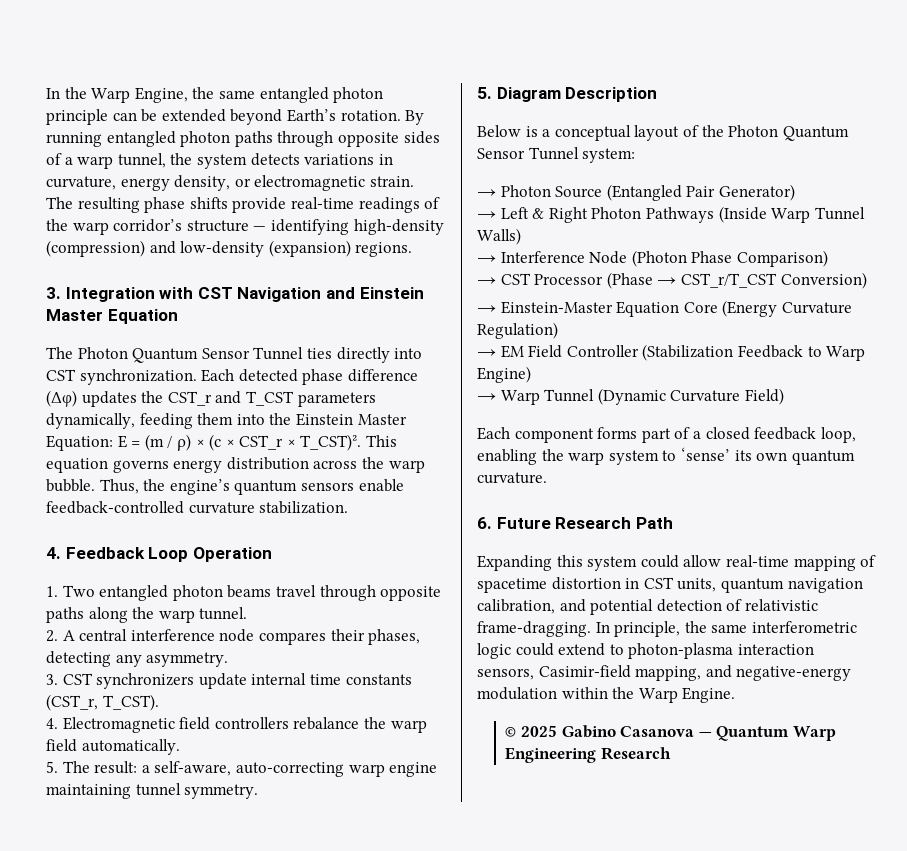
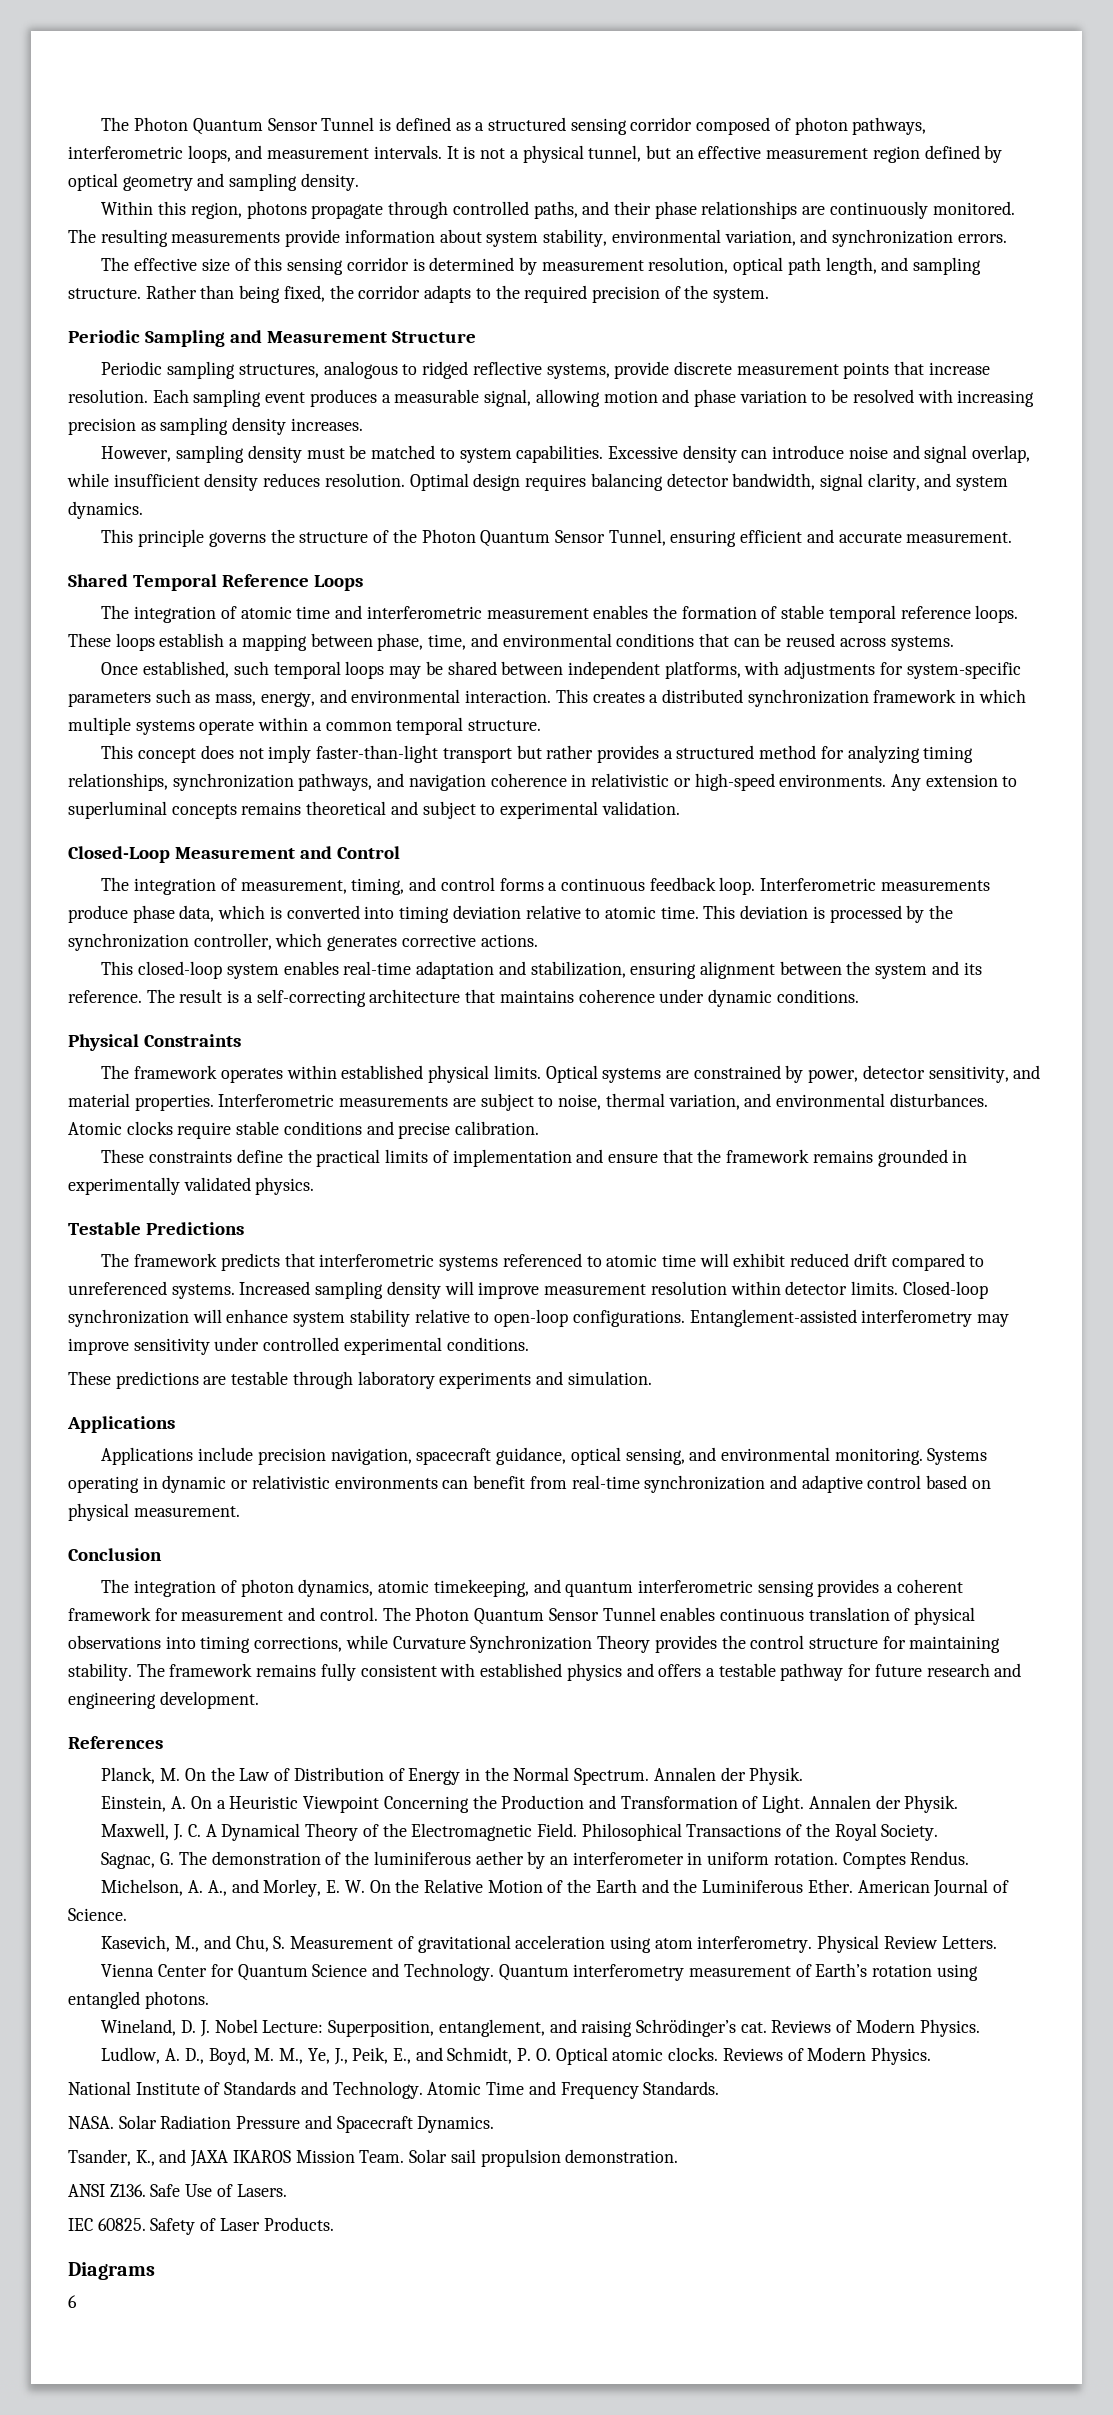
[46,87,384,103] [46,109,425,125] [46,131,440,147] [46,153,393,169] [46,175,414,191] [46,197,441,213] [46,219,444,235] [46,240,413,257] [46,287,424,302] [46,309,178,324] [46,347,423,363] [46,369,418,385] [46,390,376,407] [46,413,407,429] [46,434,398,451] [46,457,425,473] [46,479,404,495] [46,501,349,514] [46,547,272,562] [46,585,442,601] [46,607,248,623] [46,629,421,645] [46,651,229,667] [46,673,412,689] [46,694,159,711] [46,717,427,733] [46,739,180,755] [46,761,438,777] [46,783,259,799] [477,87,658,102] [477,125,680,141] In the Warp Engine, the same entangled photon principle can be extended beyond Earth’s rotation. By running entangled photon paths through opposite sides of a warp tunnel, the system detects variations in curvature, energy density, or electromagnetic strain. The resulting phase shifts provide real-time readings of the warp corridor’s structure — identifying high-density (compression) and low-density (expansion) regions. // 3. Integration with CST Navigation and Einstein Master Equation // The Photon Quantum Sensor Tunnel ties directly into CST synchronization. Each detected phase difference (Δφ) updates the CST_r and T_CST parameters dynamically, feeding them into the Einstein Master Equation: E = (m / ρ) × (c × CST_r × T_CST)². This equation governs energy distribution across the warp bubble. Thus, the engine’s quantum sensors enable feedback-controlled curvature stabilization. // 4. Feedback Loop Operation // 1. Two entangled photon beams travel through opposite paths along the warp tunnel. // 2. A central interference node compares their phases, detecting any asymmetry. // 3. CST synchronizers update internal time constants (CST_r, T_CST). // 4. Electromagnetic field controllers rebalance the warp field automatically. // 5. The result: a self-aware, auto-correcting warp engine maintaining tunnel symmetry. // 5. Diagram Description // Below is a conceptual layout -> [101,117,927,135] [68,145,1003,163] [68,173,359,191] [101,201,1015,219] [68,229,1007,247] [101,257,982,275] [68,285,770,303] [68,330,476,347] [101,361,990,379] [68,389,1035,407] [68,417,363,435] [101,445,1031,463] [67,473,1009,491] [68,501,143,519] [101,529,369,547] The Photon Quantum Sensor Tunnel is defined as a structured sensing corridor composed of photon pathways, interferometric loops, and measurement intervals. It is not a physical tunnel, but an effective measurement region defined by optical geometry and sampling density. // Within this region, photons propagate through controlled paths, and their phase relationships are continuously monitored. The resulting measurements provide information about system stability, environmental variation, and synchronization errors. // The effective size of this sensing corridor is determined by measurement resolution, optical path length, and sampling structure. Rather than being fixed, the corridor adapts to the required precision of the system. // Periodic Sampling and Measurement Structure // Periodic sampling structures, analogous to ridged reflective systems, provide discrete measurement points that increase resolution. Each sampling event produces a measurable signal, allowing motion and phase variation to be resolved with increasing precision as sampling density increases. // However, sampling density must be matched to system capabilities. Excessive density can introduce noise and signal overlap, while insufficient density reduces resolution. Optimal design requires balancing detector bandwidth, signal clarity, and system dynamics. // This principle governs the structure
[528,147,636,163] [477,184,795,201] [477,206,865,223] [477,228,521,245] [477,250,828,267] [477,272,867,289] [477,300,852,317] [477,322,558,339] [477,344,866,361] [477,366,531,383] [477,388,784,405] [477,427,856,443] [477,447,855,465] [477,472,547,484] [477,517,673,529] [477,555,877,571] [477,577,863,593] [477,599,818,615] [477,621,857,637] [477,643,814,659] [477,665,852,681] [477,687,736,703] [505,725,837,741] [505,747,672,763] Tunnel system: // → Photon Source (Entangled Pair Generator) // → Left & Right Photon Pathways (Inside Warp Tunnel Walls) // → Interference Node (Photon Phase Comparison) // → CST Processor (Phase → CST_r/T_CST Conversion) // → Einstein-Master Equation Core (Energy Curvature Regulation) // → EM Field Controller (Stabilization Feedback to Warp Engine) // → Warp Tunnel (Dynamic Curvature Field) // Each component forms part of a closed feedback loop, enabling the warp system to ‘sense’ its own quantum curvature. // 6. Future Research Path // Expanding this system could allow real-time mapping of spacetime distortion in CST units, quantum navigation calibration, and potential detection of relativistic frame-dragging. In principle, the same interferometric logic could extend to photon-plasma interaction sensors, Casimir-field mapping, and negative-energy modulation within the Warp Engine. // © 2025 Gabino Casanova — Quantum Warp Engineering Research -> [608,529,1013,547] [68,574,363,591] [101,605,1019,623] [68,633,954,651] [101,661,1021,679] [68,689,1026,707] [68,717,542,735] [101,745,974,763] [68,773,1018,791] [68,801,680,819] [68,846,400,863] [101,877,990,895] [68,905,954,923] [68,933,538,951] [101,961,982,979] [68,989,859,1007] [68,1034,241,1051] [101,1065,1041,1083] [68,1093,988,1111] [68,1121,540,1139] [101,1149,968,1167] [68,1177,315,1195] [68,1222,244,1235] [101,1253,985,1271] [68,1281,988,1299] [68,1309,1009,1327] [68,1337,529,1355] [68,1371,652,1389] [67,1416,175,1433] [101,1447,988,1465] [68,1475,991,1493] [68,1503,240,1521] [68,1548,162,1561] [101,1579,963,1597] [68,1607,976,1625] [68,1635,1001,1653] [68,1663,1022,1681] [68,1691,259,1709] [68,1736,163,1749] [101,1767,804,1785] [101,1795,959,1813] [101,1823,939,1841] [101,1851,970,1869] [101,1879,1009,1897] [68,1908,127,1921] [101,1935,997,1953] [101,1963,978,1981] [68,1991,209,2009] [101,2019,980,2037] [101,2047,931,2065] [68,2081,720,2099] [68,2115,495,2133] [68,2149,679,2167] [68,2184,287,2197] [68,2217,334,2235] [68,2262,155,2280] [68,2295,77,2308] Tunnel, ensuring efficient and accurate measurement. // Shared Temporal Reference Loops // The integration of atomic time and interferometric measurement enables the formation of stable temporal reference loops. These loops establish a mapping between phase, time, and environmental conditions that can be reused across systems. // Once established, such temporal loops may be shared between independent platforms, with adjustments for system-specific parameters such as mass, energy, and environmental interaction. This creates a distributed synchronization framework in which multiple systems operate within a common temporal structure. // This concept does not imply faster-than-light transport but rather provides a structured method for analyzing timing relationships, synchronization pathways, and navigation coherence in relativistic or high-speed environments. Any extension to superluminal concepts remains theoretical and subject to experimental validation. // Closed-Loop Measurement and Control // The integration of measurement, timing, and control forms a continuous feedback loop. Interferometric measurements produce phase data, which is converted into timing deviation relative to atomic time. This deviation is processed by the synchronization controller, which generates corrective actions. // This closed-loop system enables real-time adaptation and stabilization, ensuring alignment between the system and its reference. The result is a self-correcting architecture that maintains coherence under dynamic conditions. // Physical Constraints // The framework operates within established physical limits. Optical systems are constrained by power, detector sensitivity, and material properties. Interferometric measurements are subject to noise, thermal variation, and environmental disturbances. Atomic clocks require stable conditions and precise calibration. // These constraints define the practical limits of implementation and ensure that the framework remains grounded in experimentally validated physics. // Testable Predictions // The framework predicts that interferometric systems referenced to atomic time will exhibit reduced drift compared to unreferenced systems. Increased sampling density will improve measurement resolution within detector limits. Closed-loop synchronization will enhance system stability relative to open-loop configurations. Entanglement-assisted interferometry may improve sensitivity under controlled experimental conditions. // These predictions are testable through laboratory experiments and simulation. // Applications // Applications include precision navigation, spacecraft guidance, optical sensing, and environmental monitoring. Systems operating in dynamic or relativistic environments can benefit from real-time synchronization and adaptive control based on physical measurement. // Conclusion // The integration of photon dynamics, atomic timekeeping, and quantum interferometric sensing provides a coherent framework for measurement and control. The Photon Quantum Sensor Tunnel enables continuous translation of physical observations into timing corrections, while Curvature Synchronization Theory provides the control structure for maintaining stability. The framework remains fully consistent with established physics and offers a testable pathway for future research and engineering development. // References // Planck, M. On the Law of Distribution of Energy in the Normal Spectrum. Annalen der Physik. // Einstein, A. On a Heuristic Viewpoint Concerning the Production and Transformation of Light. Annalen der Physik. // Maxwell, J. C. A Dynamical Theory of the Electromagnetic Field. Philosophical Transactions of the Royal Society. // Sagnac, G. The demonstration of the luminiferous aether by an interferometer in uniform rotation. Comptes Rendus. // Michelson, A. A., and Morley, E. W. On the Relative Motion of the Earth and the Luminiferous Ether. American Journal of Science. // Kasevich, M., and Chu, S. Measurement of gravitational acceleration using atom interferometry. Physical Review Letters. // Vienna Center for Quantum Science and Technology. Quantum interferometry measurement of Earth’s rotation using entangled photons. // Wineland, D. J. Nobel Lecture: Superposition, entanglement, and raising Schrödinger’s cat. Reviews of Modern Physics. // Ludlow, A. D., Boyd, M. M., Ye, J., Peik, E., and Schmidt, P. O. Optical atomic clocks. Reviews of Modern Physics. // National Institute of Standards and Technology. Atomic Time and Frequency Standards. // NASA. Solar Radiation Pressure and Spacecraft Dynamics. // Tsander, K., and JAXA IKAROS Mission Team. Solar sail propulsion demonstration. // ANSI Z136. Safe Use of Lasers. // IEC 60825. Safety of Laser Products. // Diagrams // 6

